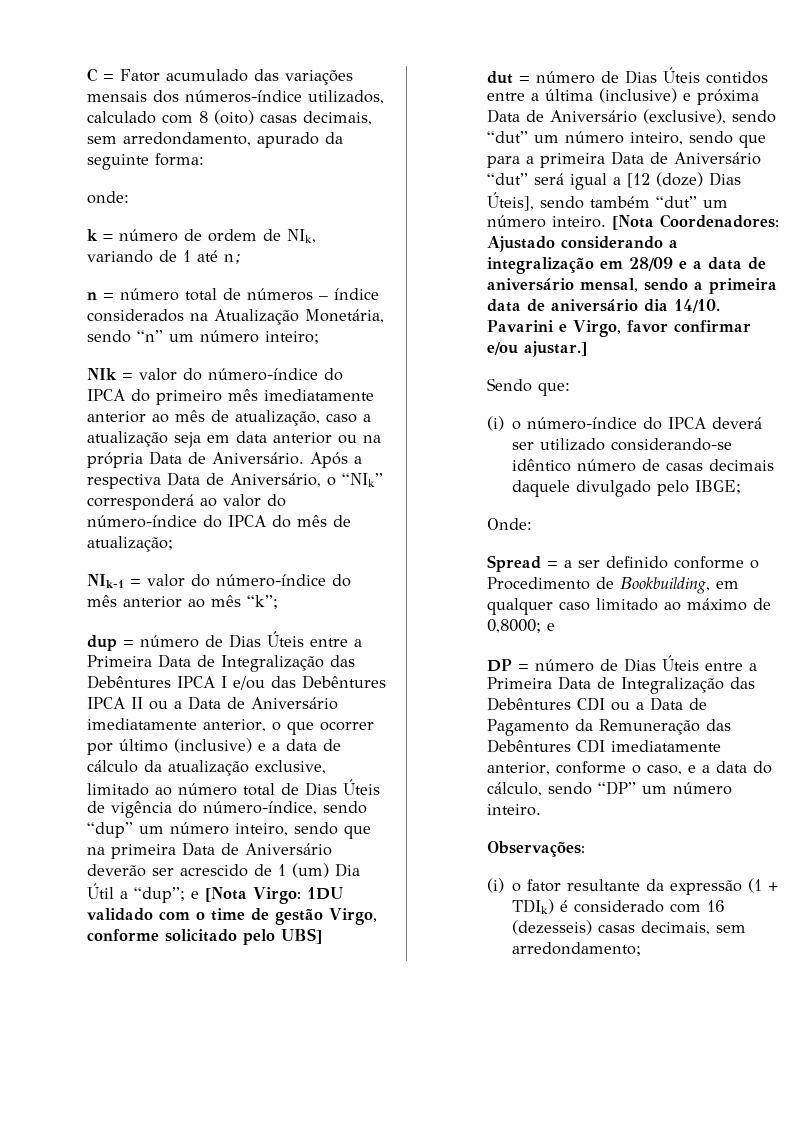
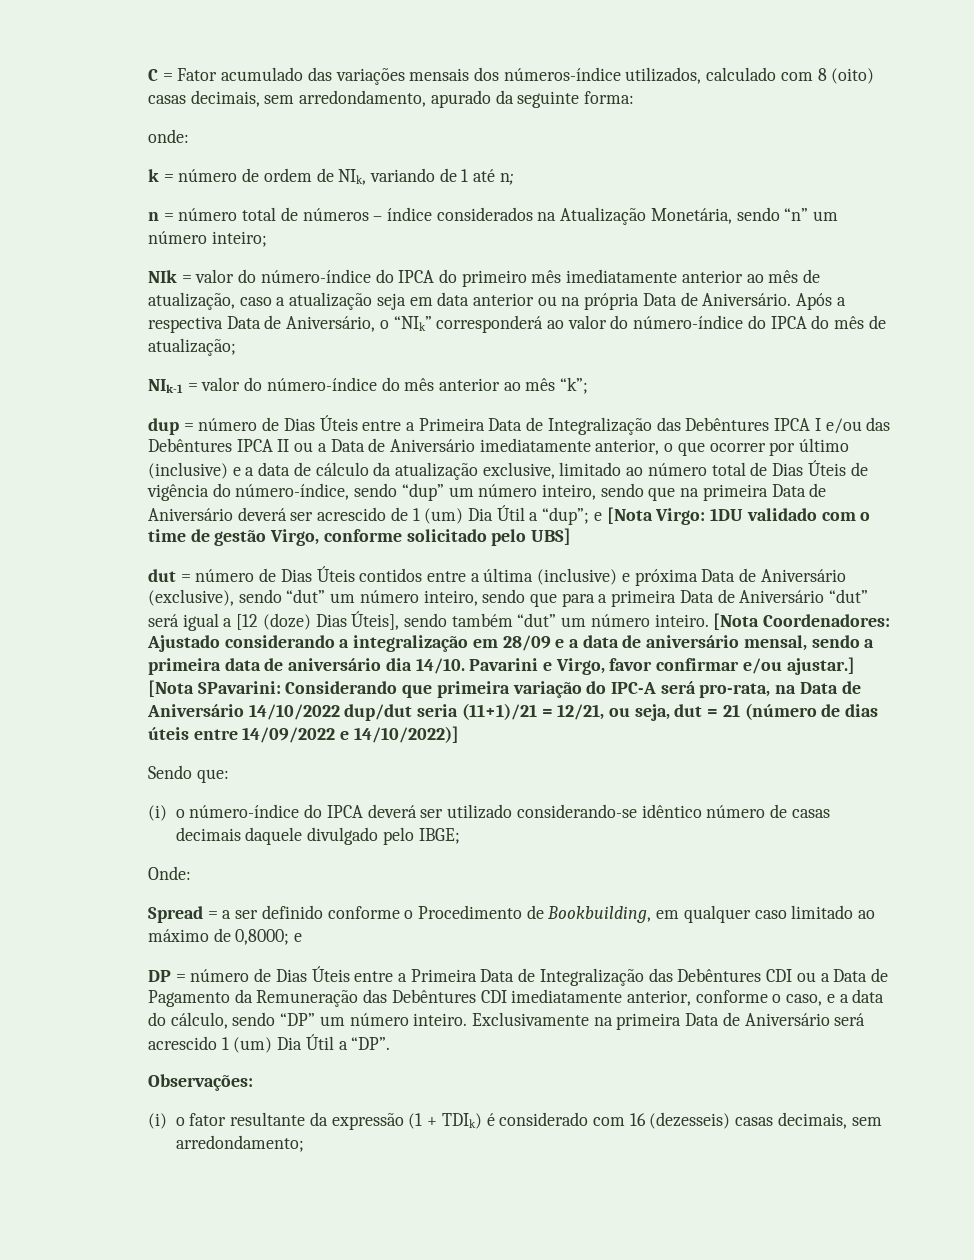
[86,864,146,877] deverão -> [237,507,287,521] deverá
(587, 349) none -> [147,680,861,698] [146,703,879,721] [147,726,459,743] [Nota SPavarini: Considerando que primeira variação do IPC-A será pro-rata, na Data de Aniversário 14/10/2022 dup/dut seria (11+1)/21 = 12/21, ou seja, dut = 21 (número de dias úteis entre 14/09/2022 e 14/10/2022)]
(541, 810) none -> [472,1012,866,1030] [147,1034,391,1053] Exclusivamente na primeira Data de Aniversário será acrescido 1 (um) Dia Útil a “DP”.

